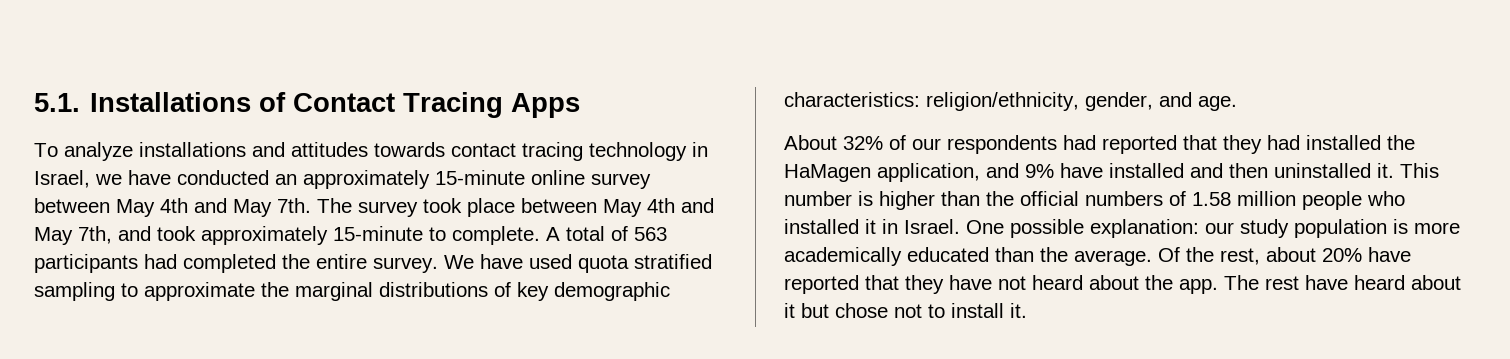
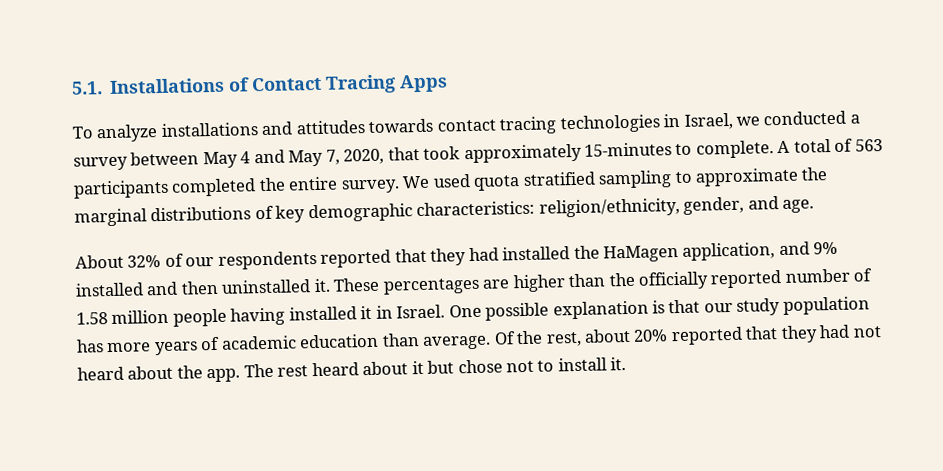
[589,142,687,161] technology -> [559,114,661,134] technologies
[128,170,585,189] have conducted an approximately 15-minute online -> [763,110,860,126] conducted a
[160,198,714,217] [34,226,151,245] 4th and May 7th. The survey took place between May 4th and May 7th, and -> [240,146,420,167] 4 and May 7, 2020, that
[333,226,423,241] 15-minute -> [584,142,673,157] 15-minutes
[144,254,177,269] had -> (169, 189) none
[480,254,523,269] have -> (431, 182) none
[1063,135,1096,150] had -> (317, 260) none
[1060,163,1103,178] have -> (839, 248) none
[1400,163,1439,178] [784,191,1163,210] This number is higher than the official numbers -> [333,268,850,295] These percentages are higher than the officially reported number
[1367,191,1405,206] who -> [230,307,286,326] having
[1090,219,1460,238] [784,247,1068,266] explanation: our study population is more academically educated than the -> [552,296,870,320] [76,333,420,356] explanation is that our study population has more years of academic education than
[1368,247,1411,262] [784,275,992,294] have reported that they have -> [670,324,851,346] reported that they had
[1305,275,1348,290] have -> (309, 371) none

